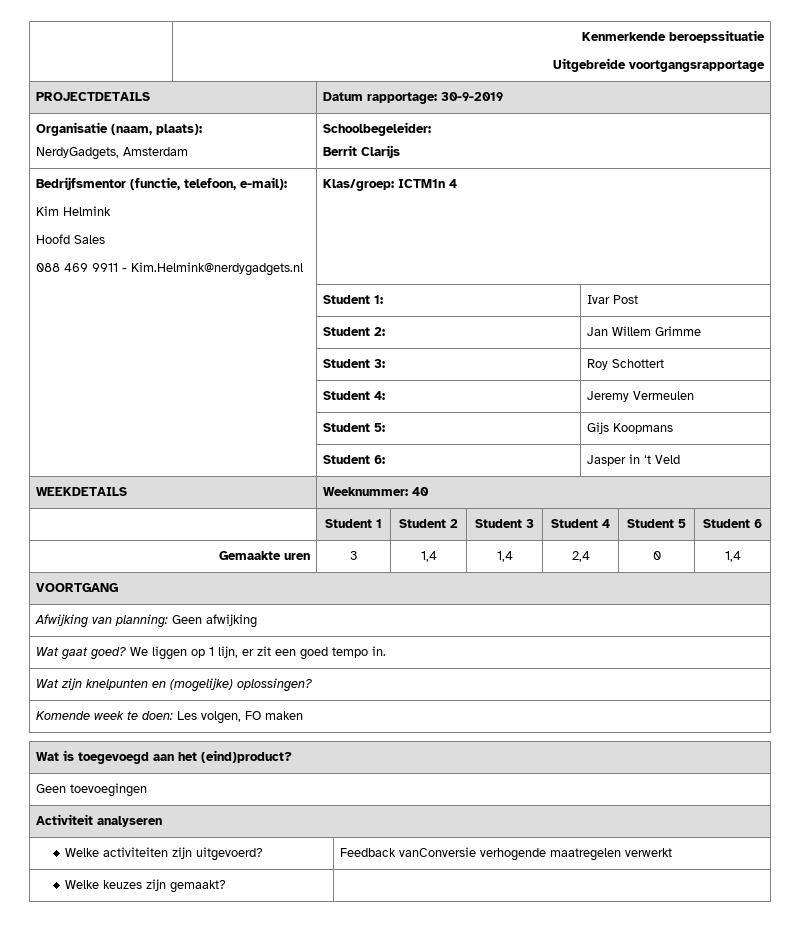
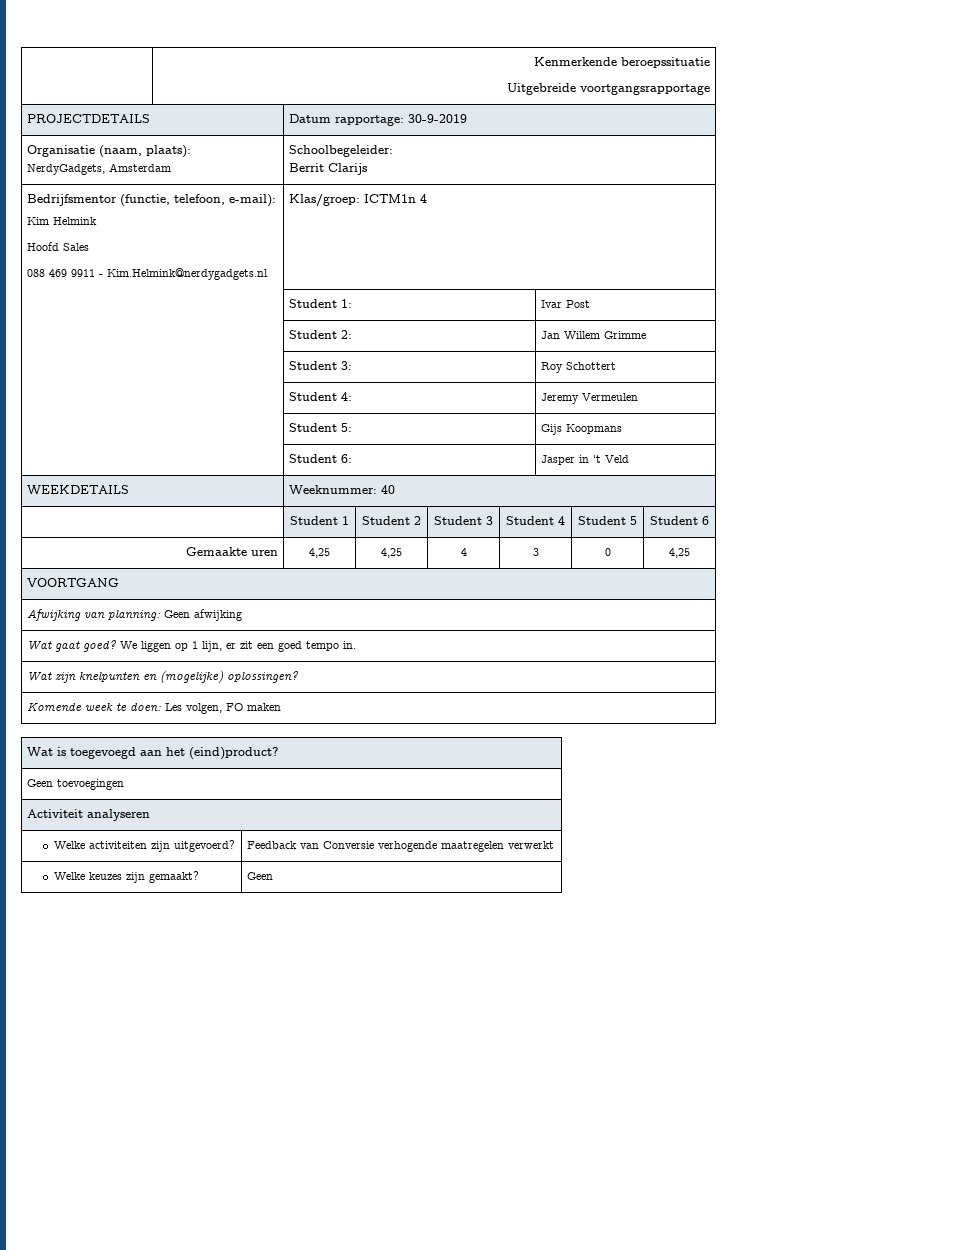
[350,551,357,560] [420,551,437,562] [496,551,513,562] [571,551,590,562] 3 | 1,4 | 1,4 | 2,4 -> [309,548,330,558] [381,548,402,558] [460,548,467,556] [532,548,539,556] 4,25 | 4,25 | 4 | 3
[724,551,741,562] 1,4 -> [669,548,690,558] 4,25
[399,847,477,857] vanConversie -> [300,841,375,849] van Conversie
(227, 886) none -> [247,872,274,880] Geen

